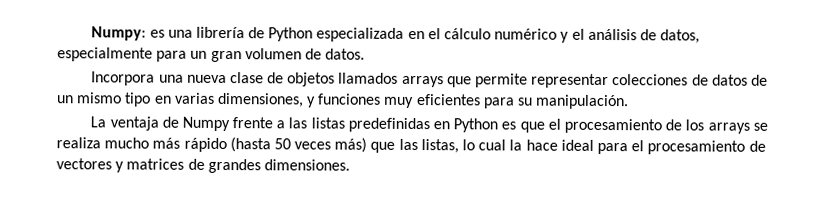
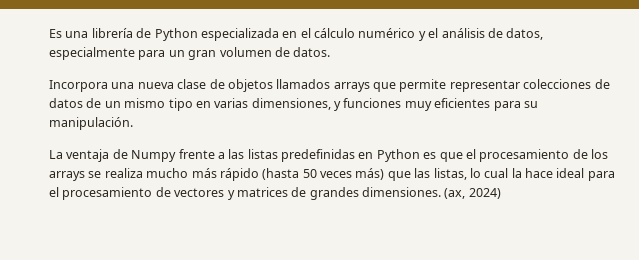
[91,26,165,41] Numpy: es -> [49,29,62,38] Es
(350, 165) none -> [444,188,501,199] (ax, 2024)

